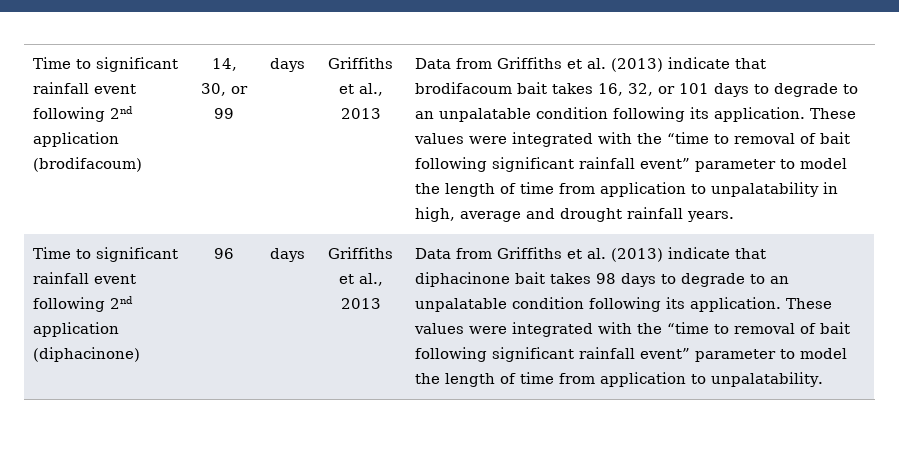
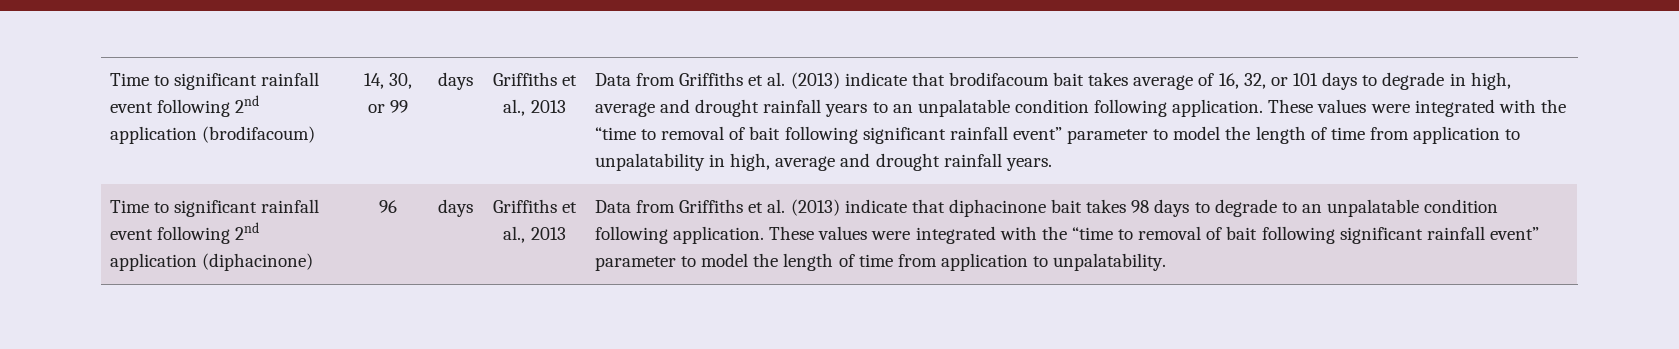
(594, 88) none -> [1133,73,1215,90] average of
[843,84,859,94] [415,107,710,122] to an unpalatable condition following its -> [1449,72,1511,90] [594,99,1168,117] in high, average and drought rainfall years to an unpalatable condition following
[666,297,686,309] its -> (668, 235) none

